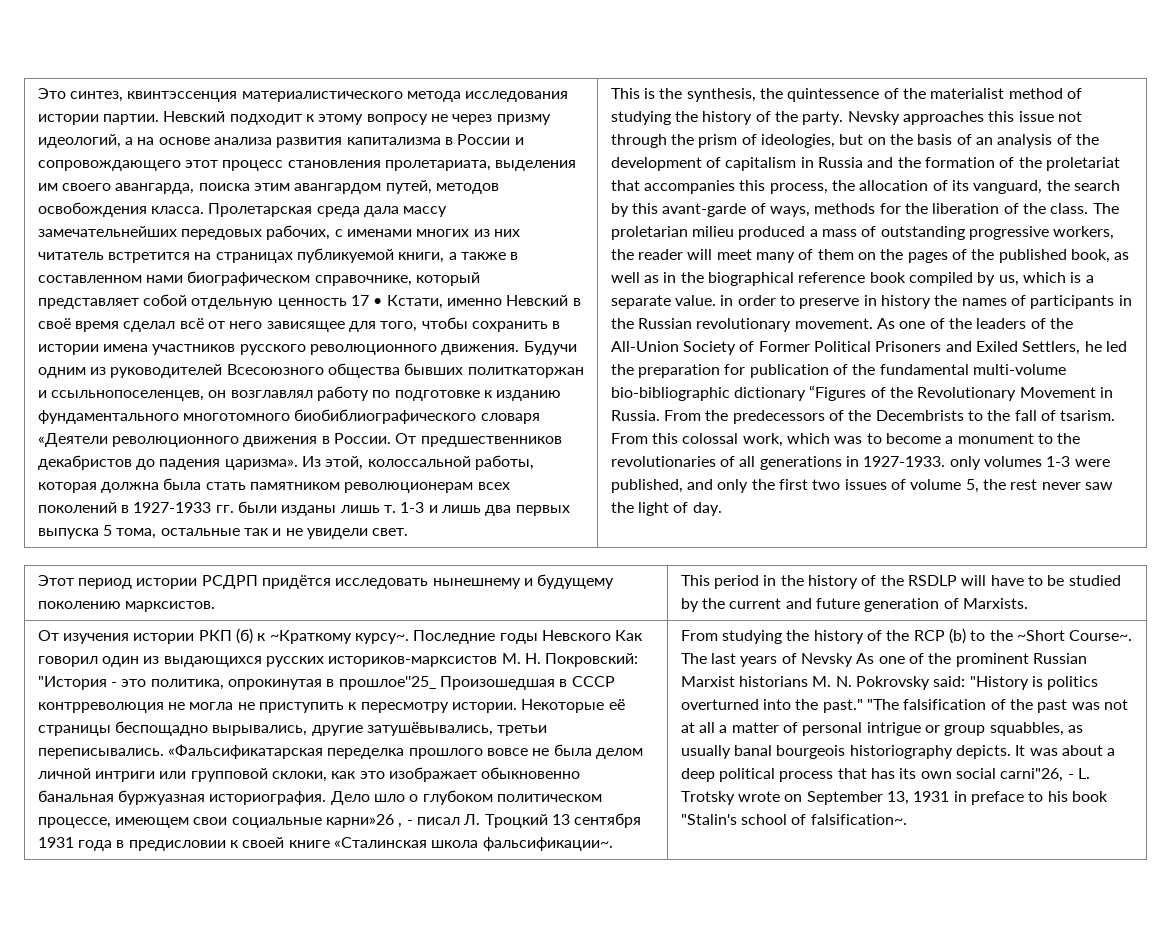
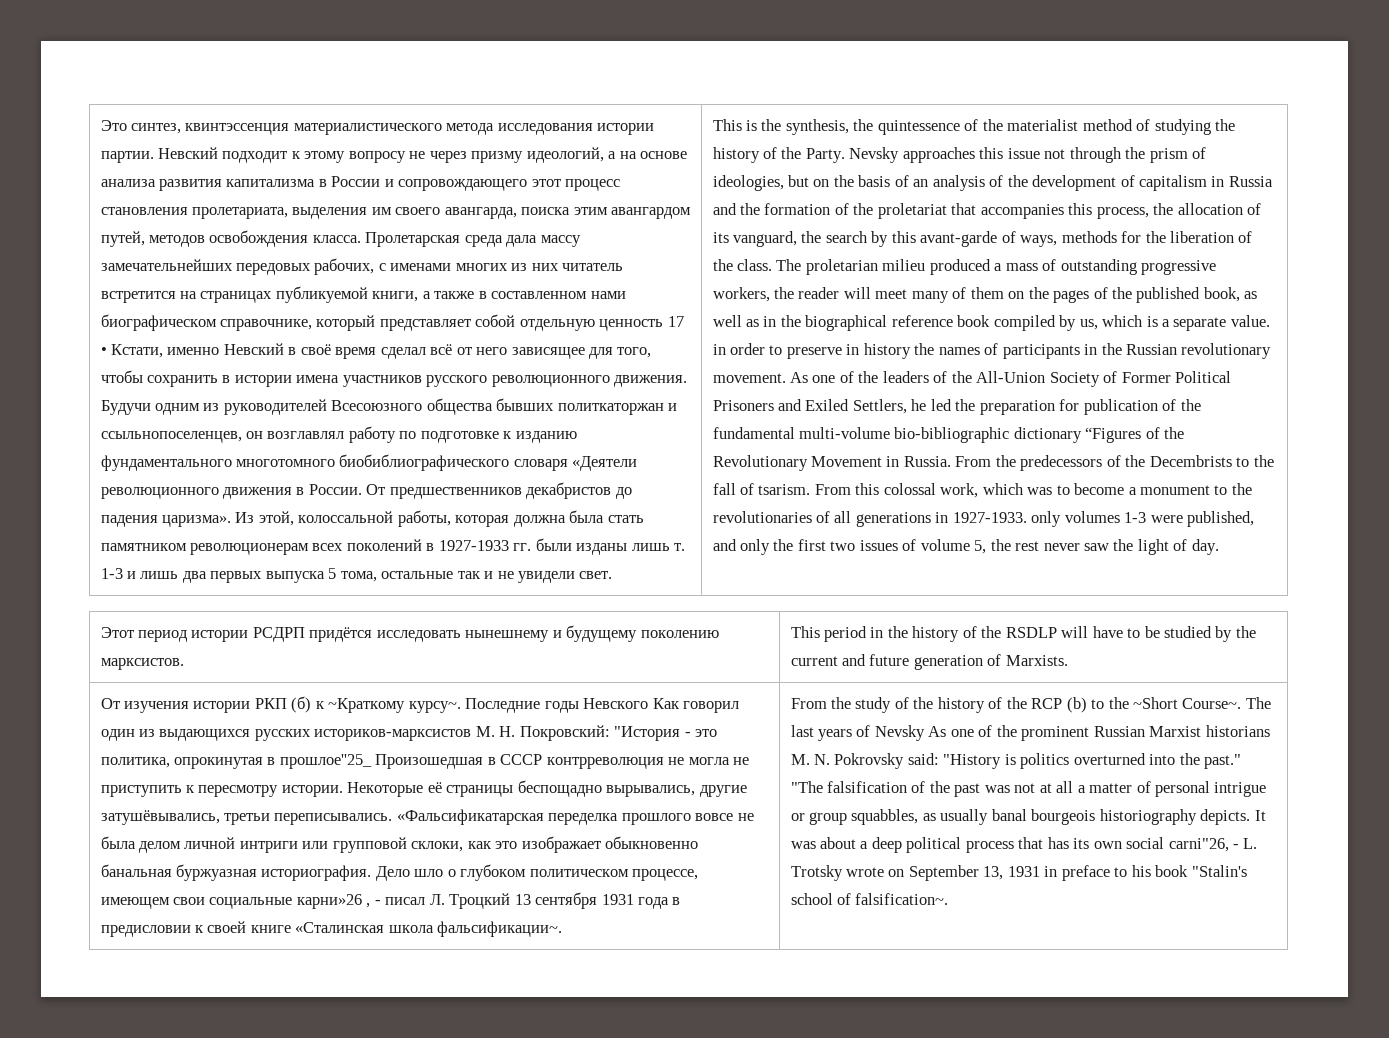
[802,111,844,125] party. -> [805,148,845,163] Party.
[722,630,783,644] studying -> [830,697,909,713] the study of

